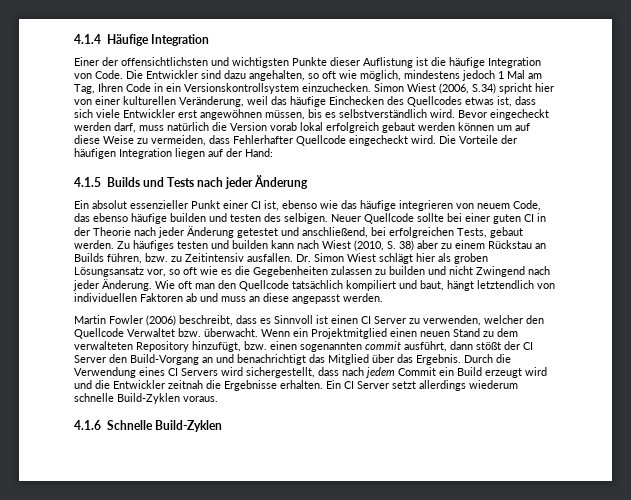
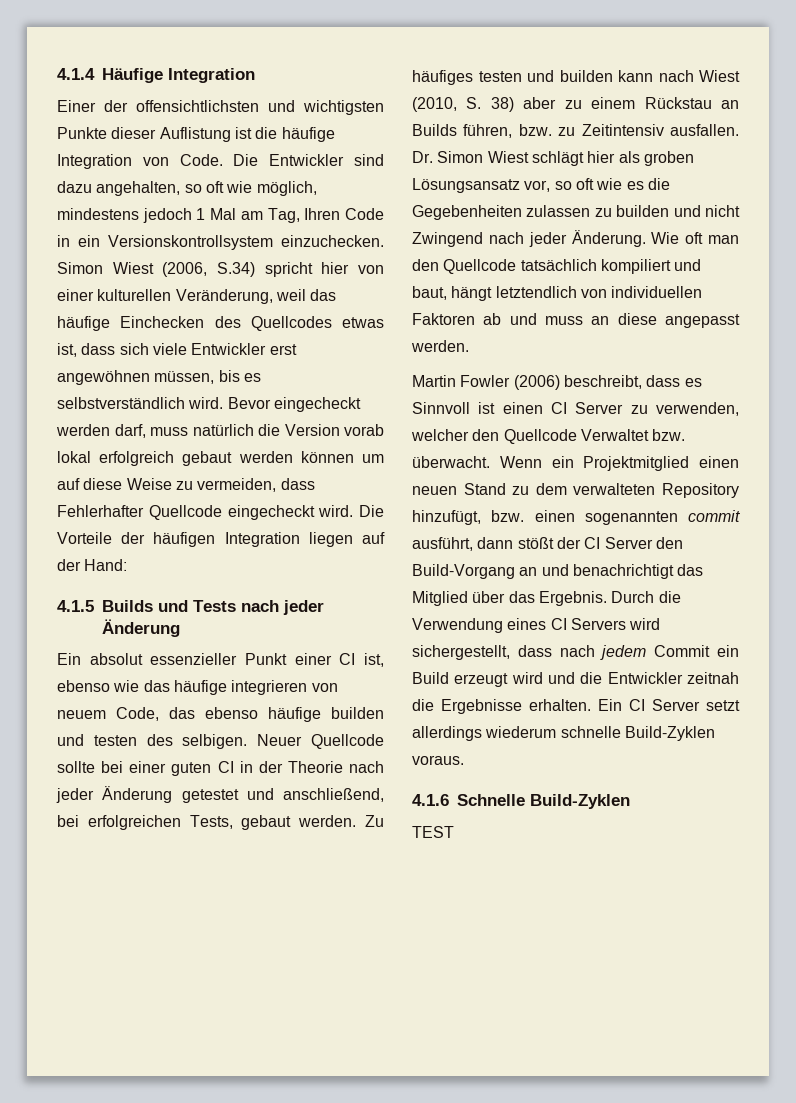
(222, 426) none -> [412,826,454,838] // TEST

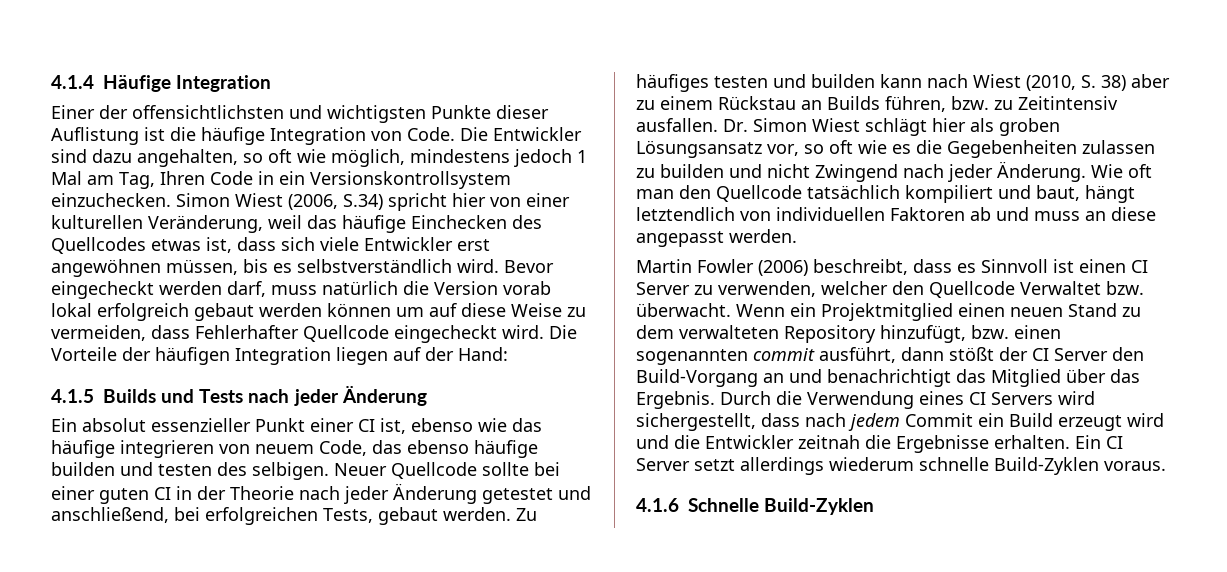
[412,826,454,838] // TEST -> (875, 506) none

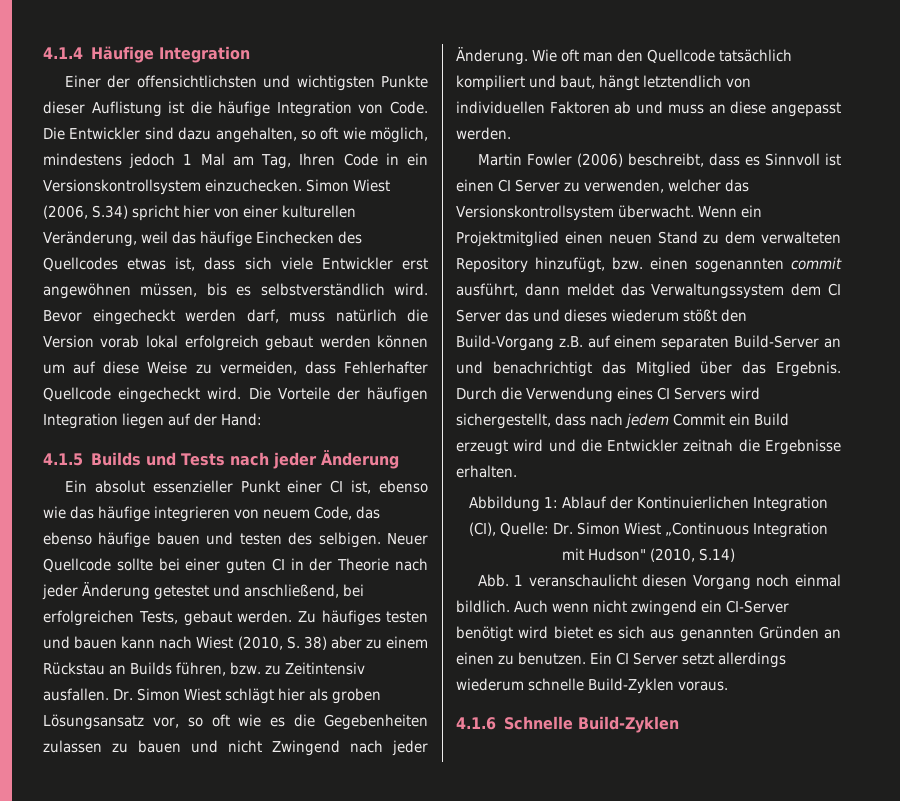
[51,462,115,476] builden -> [156,532,200,545] bauen
[811,74,875,88] builden -> [74,636,118,649] bauen
[660,164,724,178] builden -> [138,740,181,753] bauen
[892,281,1144,298] den Quellcode Verwaltet bzw. -> [725,179,750,192] [456,205,614,221] das Versionskontrollsystem
[949,347,1144,361] [636,369,758,387] stößt der CI Server den Build-Vorgang -> [566,283,841,299] [456,309,748,322] [456,335,820,351] meldet das Verwaltungssystem dem CI Server das und dieses wiederum stößt den Build-Vorgang z.B. auf einem separaten Build-Server
(1070, 442) none -> [468,496,829,512] [468,522,829,538] [561,548,736,562] [477,574,841,590] [456,600,790,616] [456,626,841,642] [456,652,587,665] // Abbildung 1: Ablauf der Kontinuierlichen Integration (CI), Quelle: Dr. Simon Wiest „Continuous Integration mit Hudson" (2010, S.14) // Abb. 1 veranschaulicht diesen Vorgang noch einmal bildlich. Auch wenn nicht zwingend ein CI-Server benötigt wird bietet es sich aus genannten Gründen an einen zu benutzen.

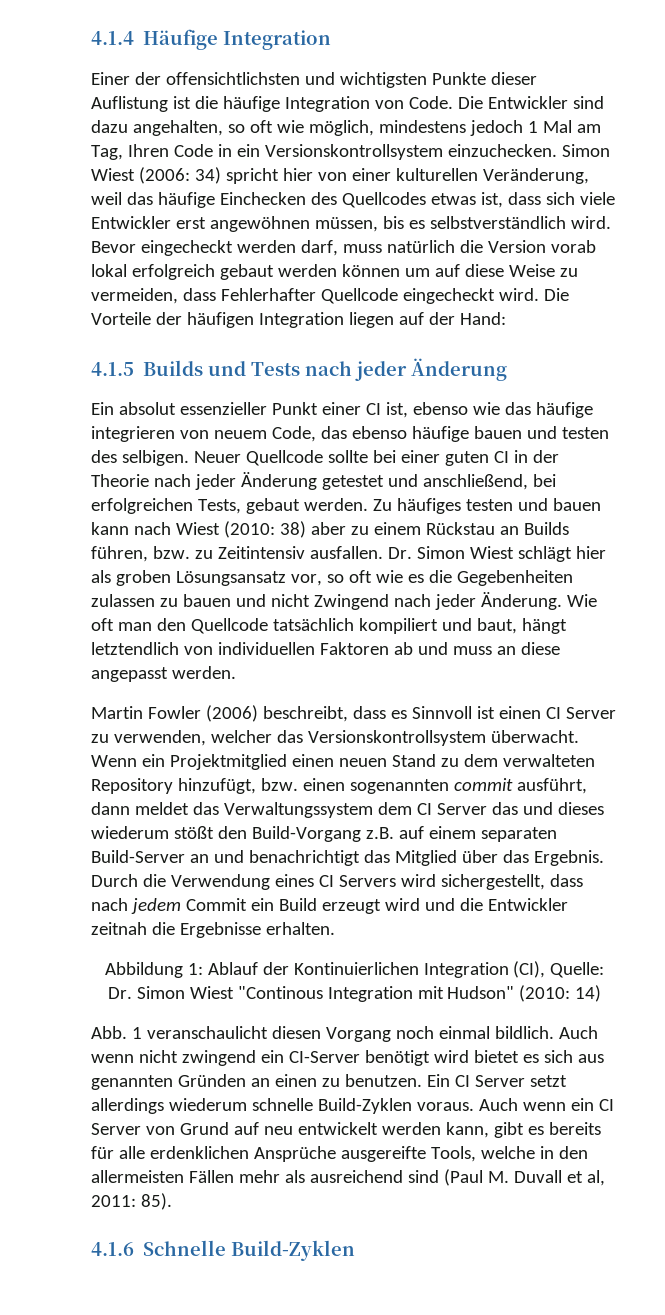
[43,205,129,219] (2006, S.34) -> [138,167,221,184] (2006: 34)
[237,636,300,650] (2010, S. -> [223,521,275,538] (2010:
[665,522,750,536] „Continuous -> [237,986,323,999] "Continous
[650,548,736,562] (2010, S.14) -> [519,985,602,1002] (2010: 14)
(729, 686) none -> [478,1098,614,1111] [91,1122,601,1138] [91,1146,588,1162] [91,1169,605,1186] [91,1193,172,1210] Auch wenn ein CI Server von Grund auf neu entwickelt werden kann, gibt es bereits für alle erdenklichen Ansprüche ausgereifte Tools, welche in den allermeisten Fällen mehr als ausreichend sind (Paul M. Duvall et al, 2011: 85).

